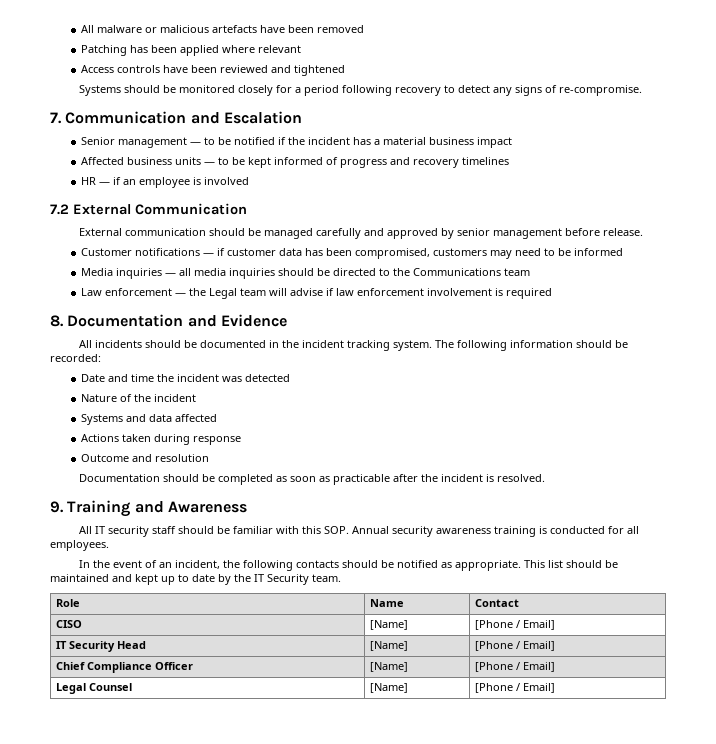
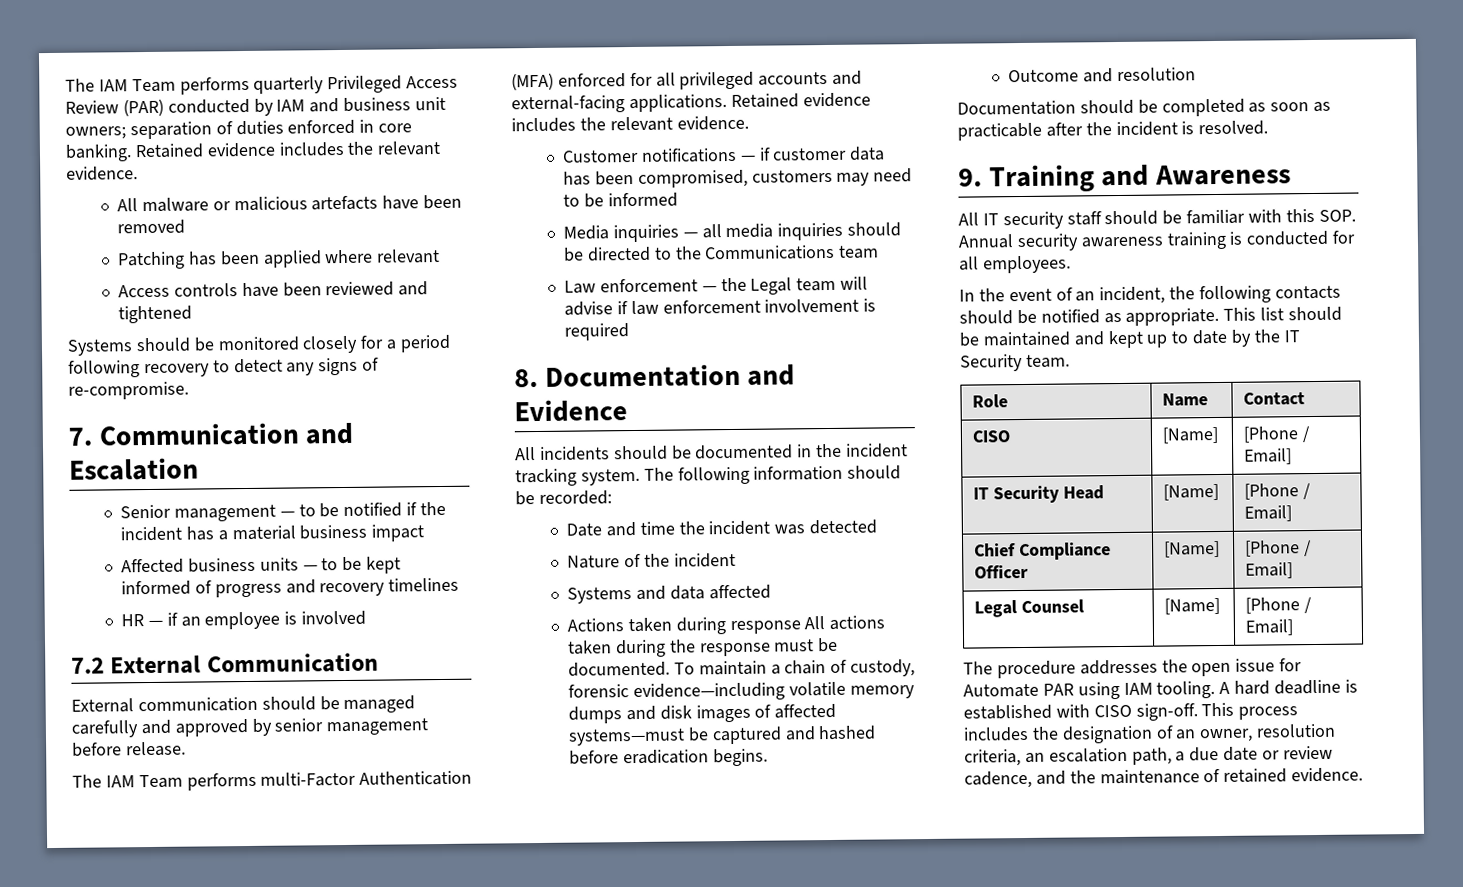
(81, 29) none -> [65,75,459,95] [65,96,447,117] [65,119,413,140] [65,140,442,162] [66,166,138,181] The IAM Team performs quarterly Privileged Access Review (PAR) conducted by IAM and business unit owners; separation of duties enforced in core banking. Retained evidence includes the relevant evidence. //
(643, 232) none -> [72,770,473,791] [511,70,863,91] [511,92,871,114] [511,115,749,133] // The IAM Team performs multi-Factor Authentication (MFA) enforced for all privileged accounts and external-facing applications. Retained evidence includes the relevant evidence.
(242, 440) none -> [804,615,886,630] [567,637,839,658] [567,659,916,677] [567,681,915,702] [567,703,837,724] [567,725,877,746] [568,748,768,767] All actions taken during the response must be documented. To maintain a chain of custody, forensic evidence—including volatile memory dumps and disk images of affected systems—must be captured and hashed before eradication begins.
(555, 688) none -> [963,658,1303,679] [963,679,1358,700] [963,702,1299,721] [963,723,1337,744] [964,745,1333,767] [964,767,1364,789] // The procedure addresses the open issue for Automate PAR using IAM tooling. A hard deadline is established with CISO sign-off. This process includes the designation of an owner, resolution criteria, an escalation path, a due date or review cadence, and the maintenance of retained evidence.

